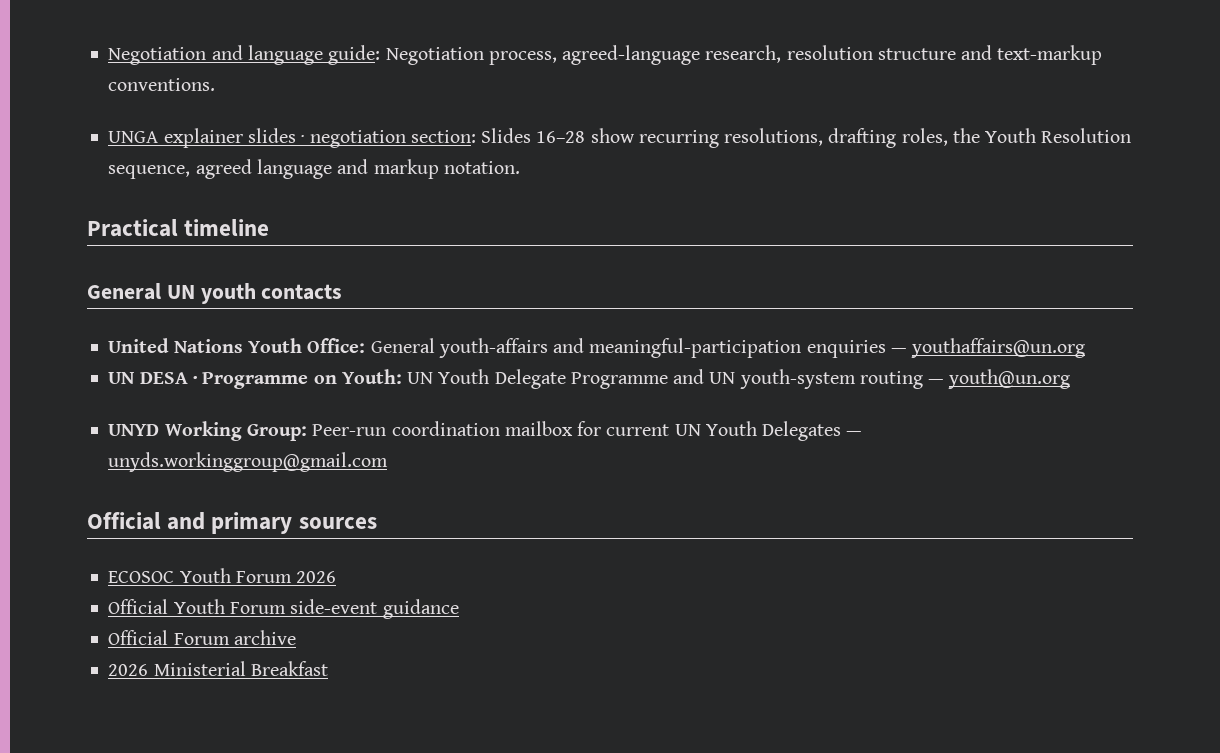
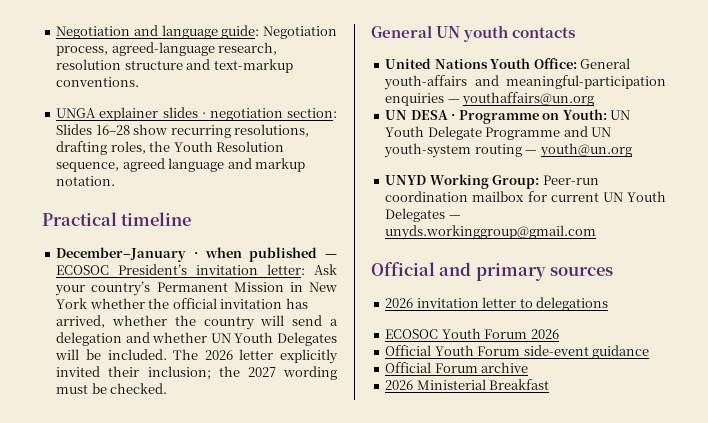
(270, 227) none -> [56,247,337,262] [56,264,337,275] [55,281,337,296] [56,298,308,309] [56,315,338,330] [56,332,337,346] [55,349,338,364] [56,366,337,380] [56,383,168,394] // December–January · when published — ECOSOC President’s invitation letter: Ask your country’s Permanent Mission in New York whether the official invitation has arrived, whether the country will send a delegation and whether UN Youth Delegates will be included. The 2026 letter explicitly invited their inclusion; the 2027 wording must be checked.
(377, 523) none -> [385,297,609,311] // 2026 invitation letter to delegations

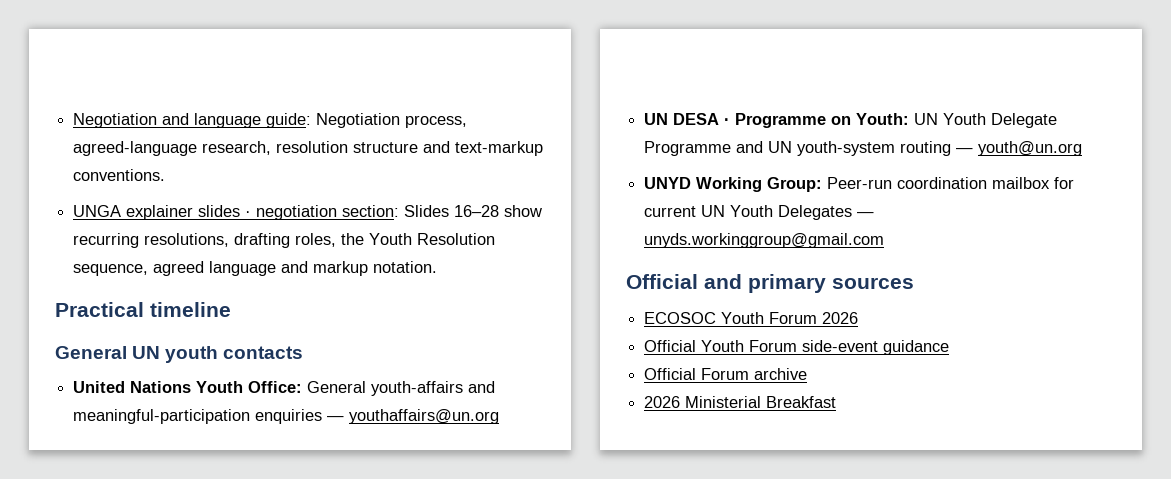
[56,247,337,262] [56,264,337,275] [55,281,337,296] [56,298,308,309] [56,315,338,330] [56,332,337,346] [55,349,338,364] [56,366,337,380] [56,383,168,394] // December–January · when published — ECOSOC President’s invitation letter: Ask your country’s Permanent Mission in New York whether the official invitation has arrived, whether the country will send a delegation and whether UN Youth Delegates will be included. The 2026 letter explicitly invited their inclusion; the 2027 wording must be checked. -> (231, 309) none
[385,297,609,311] // 2026 invitation letter to delegations -> (914, 283) none

